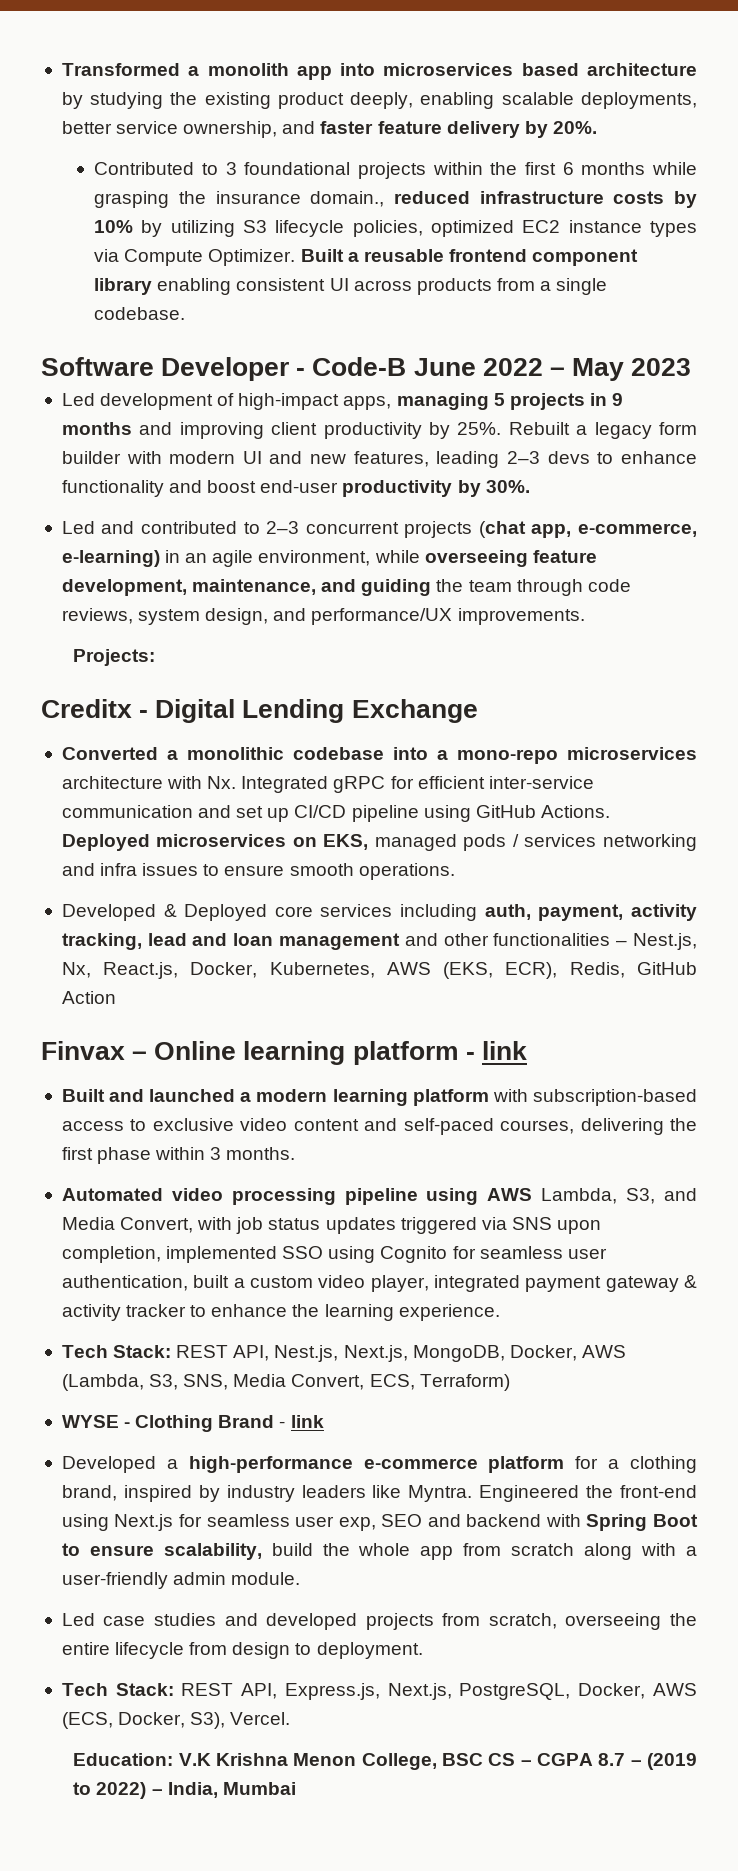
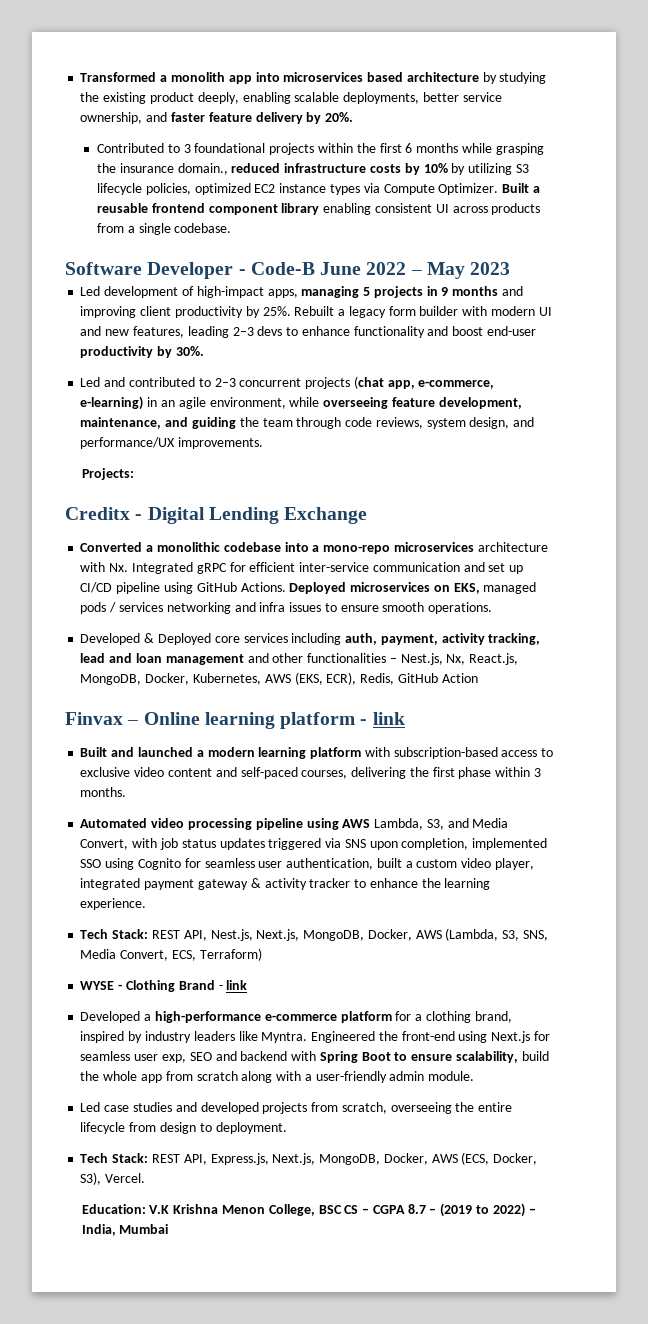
(179, 970) none -> [80,674,142,685] MongoDB,
[459,1683,571,1700] PostgreSQL, -> [319,1154,381,1165] MongoDB,

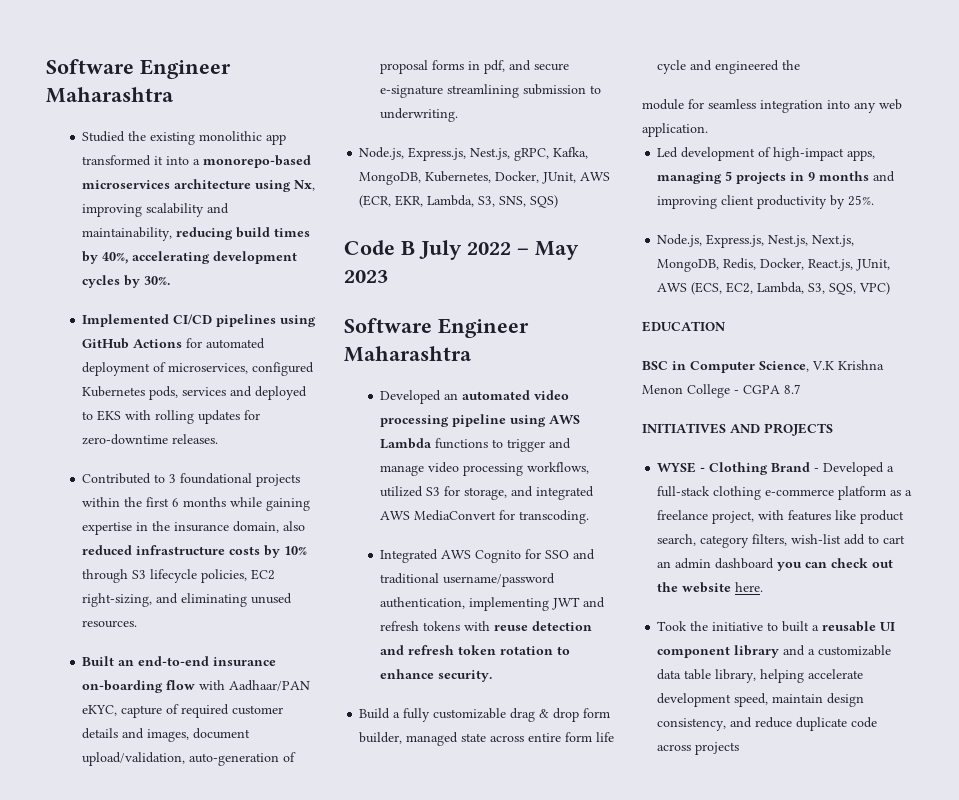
[80,72,547,84] [80,92,502,104] [80,112,354,124] Transformed a monolith app into microservices based architecture by studying the existing product deeply, enabling scalable deployments, better service ownership, and faster feature delivery by 20%. -> [46,59,231,79] [46,87,174,103] [82,131,287,145] [82,155,312,168] [82,179,316,192] [82,203,230,217] [82,227,311,241] [82,251,298,264] [82,275,171,288] [82,314,317,327] [82,338,266,349] [82,362,315,376] [82,386,308,400] [82,410,261,424] [82,434,219,445] Software Engineer Maharashtra // Studied the existing monolithic app transformed it into a monorepo-based microservices architecture using Nx, improving scalability and maintainability, reducing build times by 40%, accelerating development cycles by 30%. // Implemented CI/CD pipelines using GitHub Actions for automated deployment of microservices, configured Kubernetes pods, services and deployed to EKS with rolling updates for zero-downtime releases.
[495,143,544,155] [97,163,228,175] grasping the insurance domain., -> [266,498,311,511] [82,521,306,535] gaining expertise in the insurance domain, also
[451,163,513,175] by utilizing -> [82,569,129,583] through
[194,183,540,195] [97,203,541,215] [97,223,232,235] [65,262,511,279] optimized EC2 instance types via Compute Optimizer. Built a reusable frontend component library enabling consistent UI across products from a single codebase. // Software Developer - Code-B June 2022 – May 2023 -> [251,569,276,580] [82,593,293,607] [82,620,138,628] [82,656,277,666] [82,680,311,693] [82,704,284,718] [82,728,251,742] [82,752,297,766] [380,60,570,74] [380,84,602,98] [380,108,459,122] [359,147,589,161] [359,171,611,185] [359,195,559,208] [344,240,579,260] [344,270,388,283] [344,318,529,338] [344,346,472,362] [380,390,570,404] [380,414,581,427] [380,438,572,452] [380,462,590,476] [380,486,595,500] [380,510,590,524] [380,549,596,563] [380,573,556,587] [380,597,606,611] [380,621,593,631] [380,645,571,655] [380,669,493,682] [359,708,611,722] [359,732,615,746] [657,60,801,74] [642,99,902,113] [642,123,708,137] EC2 right-sizing, and eliminating unused resources. // Built an end-to-end insurance on-boarding flow with Aadhaar/PAN eKYC, capture of required customer details and images, document upload/validation, auto-generation of proposal forms in pdf, and secure e-signature streamlining submission to underwriting. // Node.js, Express.js, Nest.js, gRPC, Kafka, MongoDB, Kubernetes, Docker, JUnit, AWS (ECR, EKR, Lambda, S3, SNS, SQS) // Code B July 2022 – May 2023 // Software Engineer Maharashtra // Developed an automated video processing pipeline using AWS Lambda functions to trigger and manage video processing workflows, utilized S3 for storage, and integrated AWS MediaConvert for transcoding. // Integrated AWS Cognito for SSO and traditional username/password authentication, implementing JWT and refresh tokens with reuse detection and refresh token rotation to enhance security. // Build a fully customizable drag & drop form builder, managed state across entire form life cycle and engineered the // module for seamless integration into any web application.
[294,306,552,318] [80,326,536,338] [80,346,204,358] [80,376,495,389] [80,396,522,410] [80,417,535,429] [80,437,264,449] [81,468,134,480] [65,507,368,524] [80,542,548,554] [80,562,524,574] [80,582,537,594] [80,602,493,614] [80,633,541,645] [80,653,519,665] [80,672,478,685] [65,712,405,729] [80,747,554,759] [80,767,541,779] [80,787,127,797] [80,818,509,830] [80,838,548,850] [80,858,534,870] [80,878,491,890] [80,898,147,910] [80,928,548,941] [80,948,262,961] Rebuilt a legacy form builder with modern UI and new features, leading 2–3 devs to enhance functionality and boost end-user productivity by 30%. // Led and contributed to 2–3 concurrent projects (chat app, e-commerce, e-learning) in an agile environment, while overseeing feature development, maintenance, and guiding the team through code reviews, system design, and performance/UX improvements. // Projects: // Creditx - Digital Lending Exchange // Converted a monolithic codebase into a mono-repo microservices architecture with Nx. Integrated gRPC for efficient inter-service communication and set up CI/CD pipeline using GitHub Actions. Deployed microservices on EKS, managed pods / services networking and infra issues to ensure smooth operations. // Developed & Deployed core services including auth, payment, activity tracking, lead and loan management and other functionalities – Nest.js, Nx, React.js, MongoDB, Docker, Kubernetes, AWS (EKS, ECR), Redis, GitHub Action // Finvax – Online learning platform - link // Built and launched a modern learning platform with subscription-based access to exclusive video content and self-paced courses, delivering the first phase within 3 months. // Automated video processing pipeline using AWS Lambda, S3, and Media Convert, with job status updates triggered via SNS upon completion, implemented SSO using Cognito for seamless user authentication, built a custom video player, integrated payment gateway & activity tracker to enhance the learning experience. // Tech Stack: REST API, Nest.js, Next.js, MongoDB, Docker, AWS (Lambda, S3, SNS, Media Convert, ECS, Terraform) -> [657,234,855,248] [657,258,891,272] [657,282,891,295] [642,321,726,332] [642,360,884,373] [642,384,801,398] [642,423,833,436] // Node.js, Express.js, Nest.js, Next.js, MongoDB, Redis, Docker, React.js, JUnit, AWS (ECS, EC2, Lambda, S3, SQS, VPC) // EDUCATION // BSC in Computer Science, V.K Krishna Menon College - CGPA 8.7 // INITIATIVES AND PROJECTS
[226,980,248,990] link // -> (820, 470) none
[154,1011,512,1023] [80,1031,550,1043] [80,1051,549,1063] [80,1071,475,1083] [80,1102,513,1114] [80,1122,287,1134] [80,1152,538,1165] [80,1172,146,1185] [81,1203,536,1217] [81,1224,169,1236] high-performance e-commerce platform for a clothing brand, inspired by industry leaders like Myntra. Engineered the front-end using Next.js for seamless user exp, SEO and backend with Spring Boot to ensure scalability, build the whole app from scratch along with a user-friendly admin module. // Led case studies and developed projects from scratch, overseeing the entire lifecycle from design to deployment. // Tech Stack: REST API, Express.js, Next.js, MongoDB, Docker, AWS (ECS, Docker, S3), Vercel. // Education: V.K Krishna Menon College, BSC CS – CGPA 8.7 – (2019 to 2022) – India, Mumbai -> [657,486,913,500] [657,510,905,524] [657,534,906,548] [657,558,894,571] [657,582,764,593] [657,621,896,632] [657,645,892,658] [657,669,864,683] [657,693,865,707] [657,717,878,731] [657,742,740,755] full-stack clothing e-commerce platform as a freelance project, with features like product search, category filters, wish-list add to cart an admin dashboard you can check out the website here. // Took the initiative to built a reusable UI component library and a customizable data table library, helping accelerate development speed, maintain design consistency, and reduce duplicate code across projects

